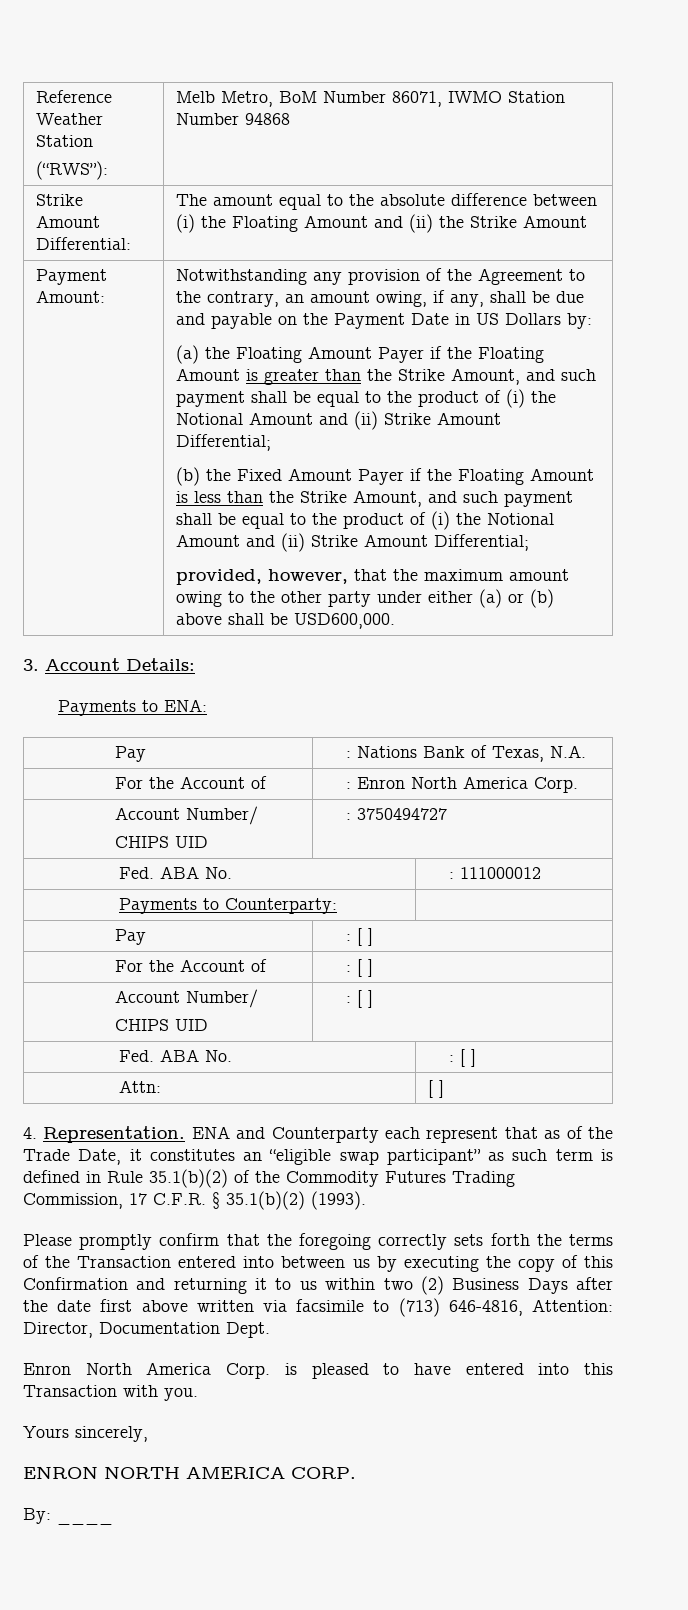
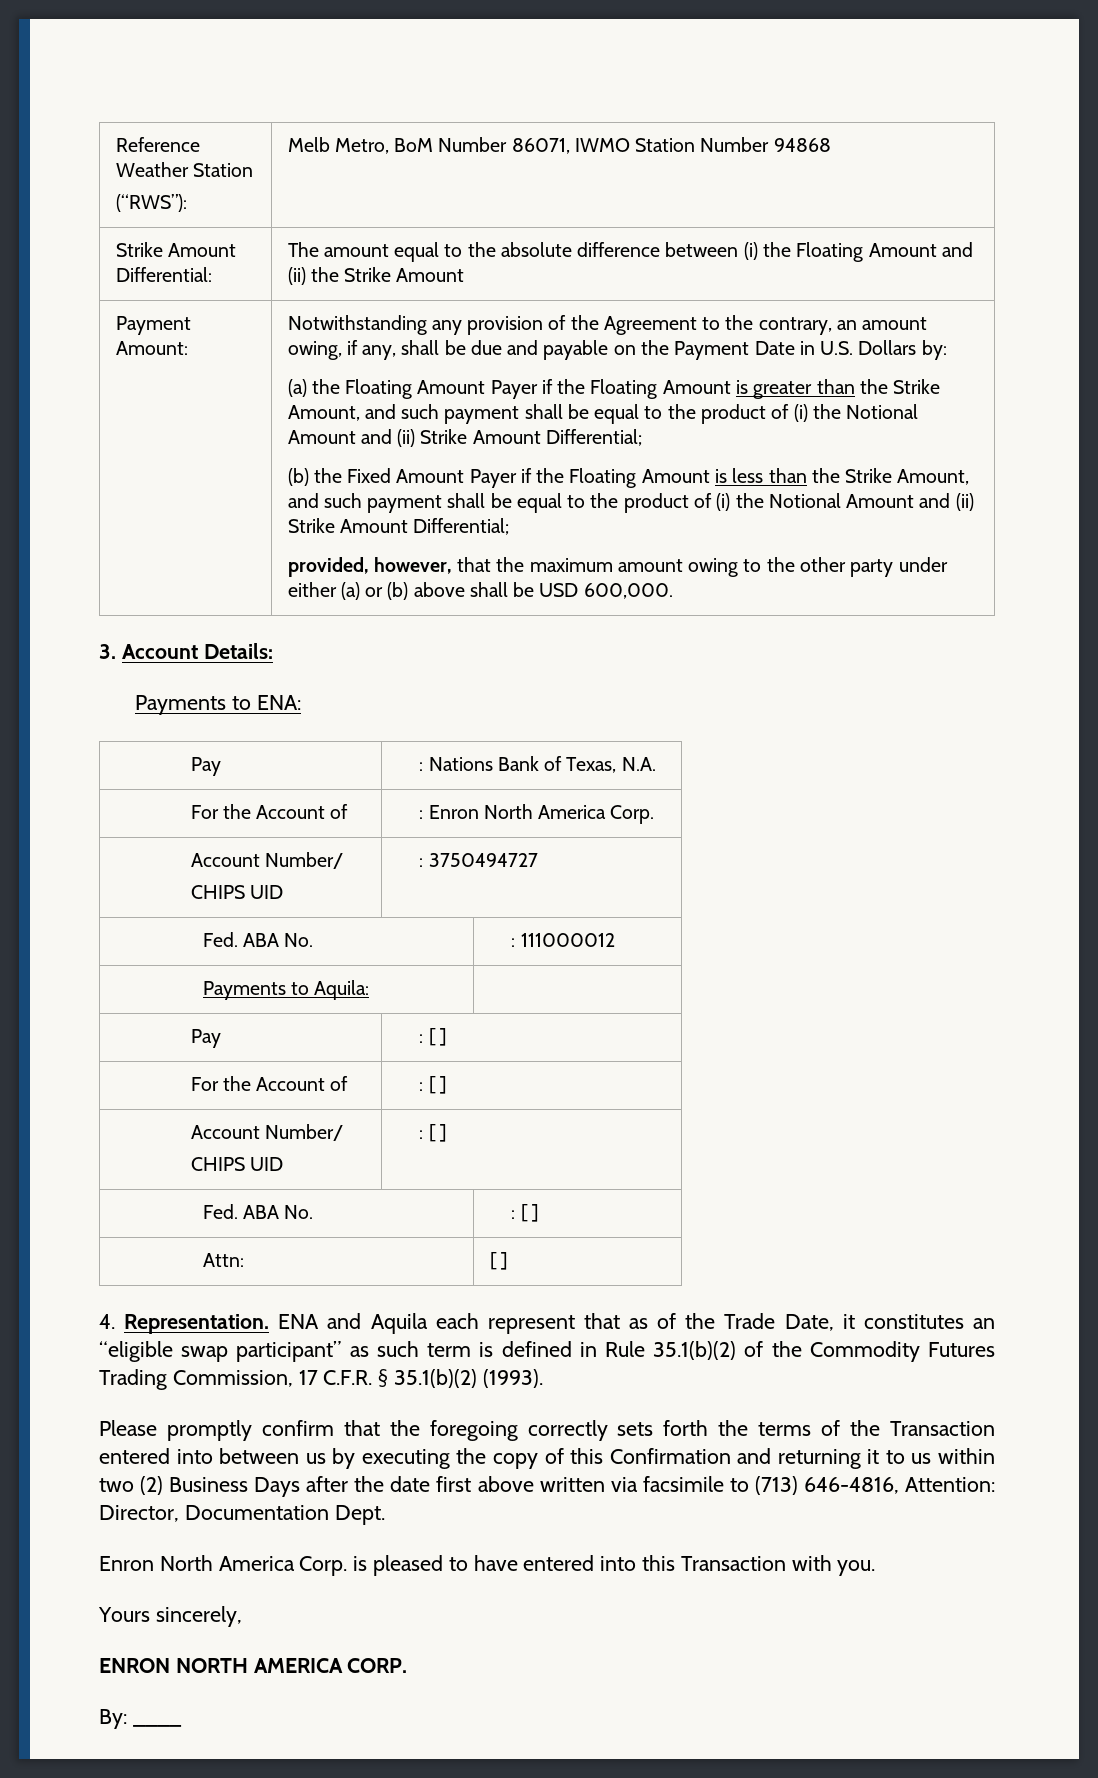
[475,313,499,325] US -> [820,341,854,355] U.S.
[293,613,395,629] USD600,000. -> [539,583,673,599] USD 600,000.
[225,898,338,914] Counterparty: -> [314,980,370,1000] Aquila:
[271,1127,379,1143] Counterparty -> [370,1313,428,1334] Aquila

